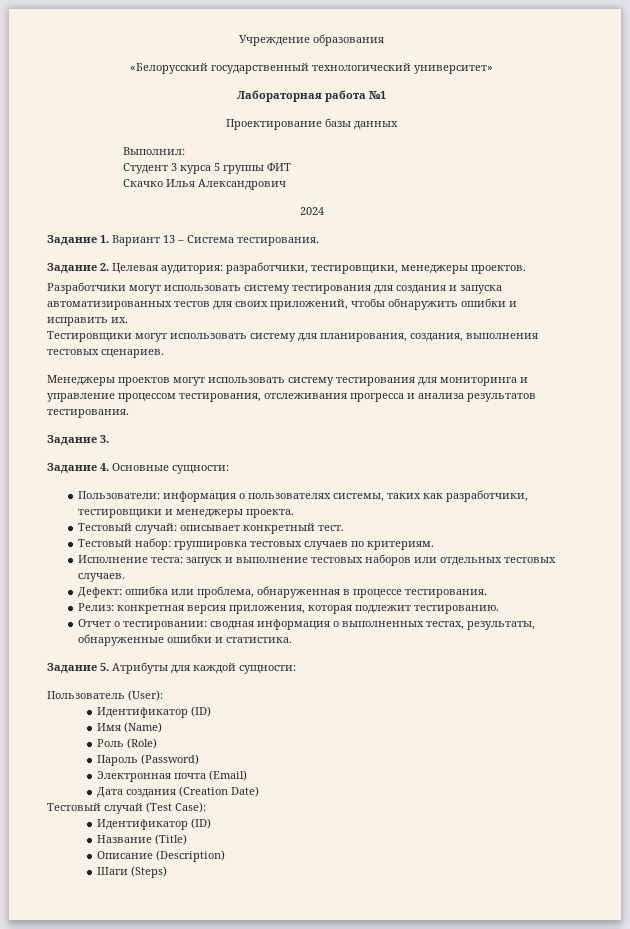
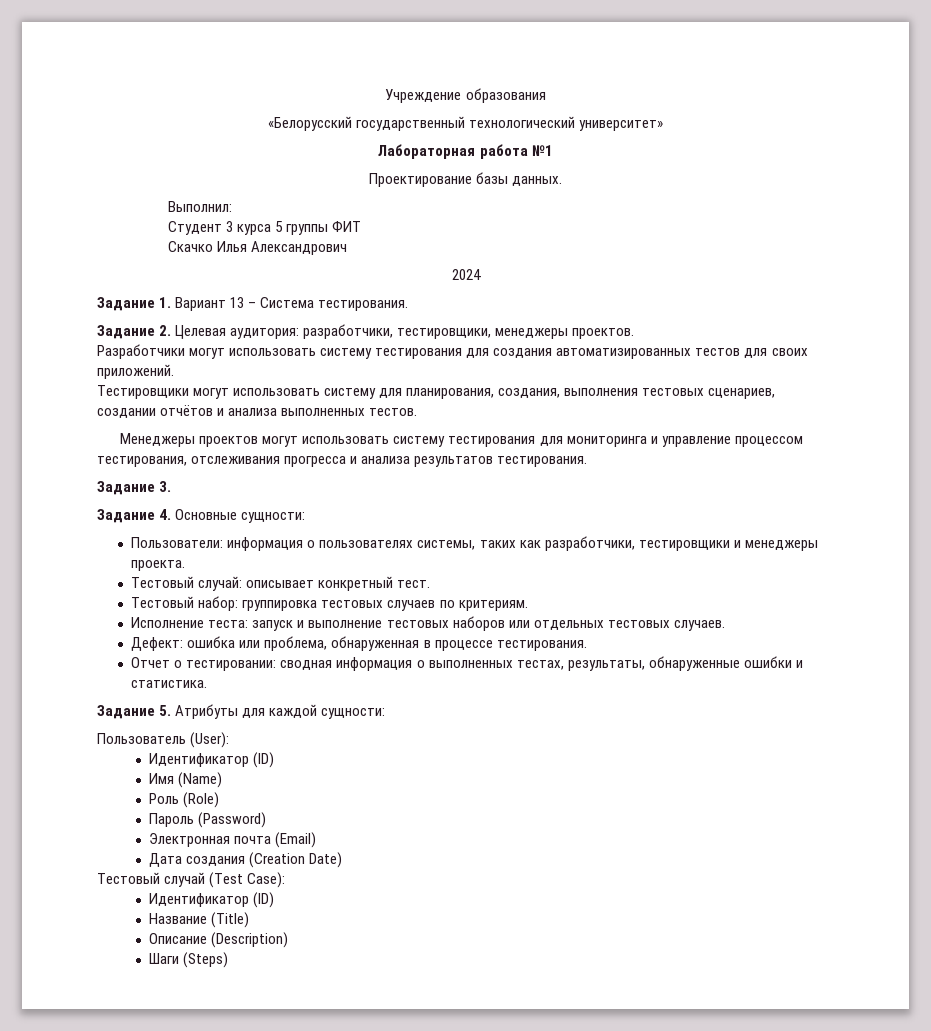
[354,121,398,130] данных -> [512,176,563,186] данных.
[449,285,502,294] и запуска -> (553, 353) none
[270,298,517,310] [47,317,128,326] приложений, чтобы обнаружить ошибки и исправить их. -> [97,364,174,379] приложений.
[101,349,164,358] сценариев. -> [708,388,776,399] [97,405,418,418] сценариев, создании отчётов и анализа выполненных тестов.
[77,603,499,614] // Релиз: конкретная версия приложения, которая подлежит тестированию. -> (587, 645) none

